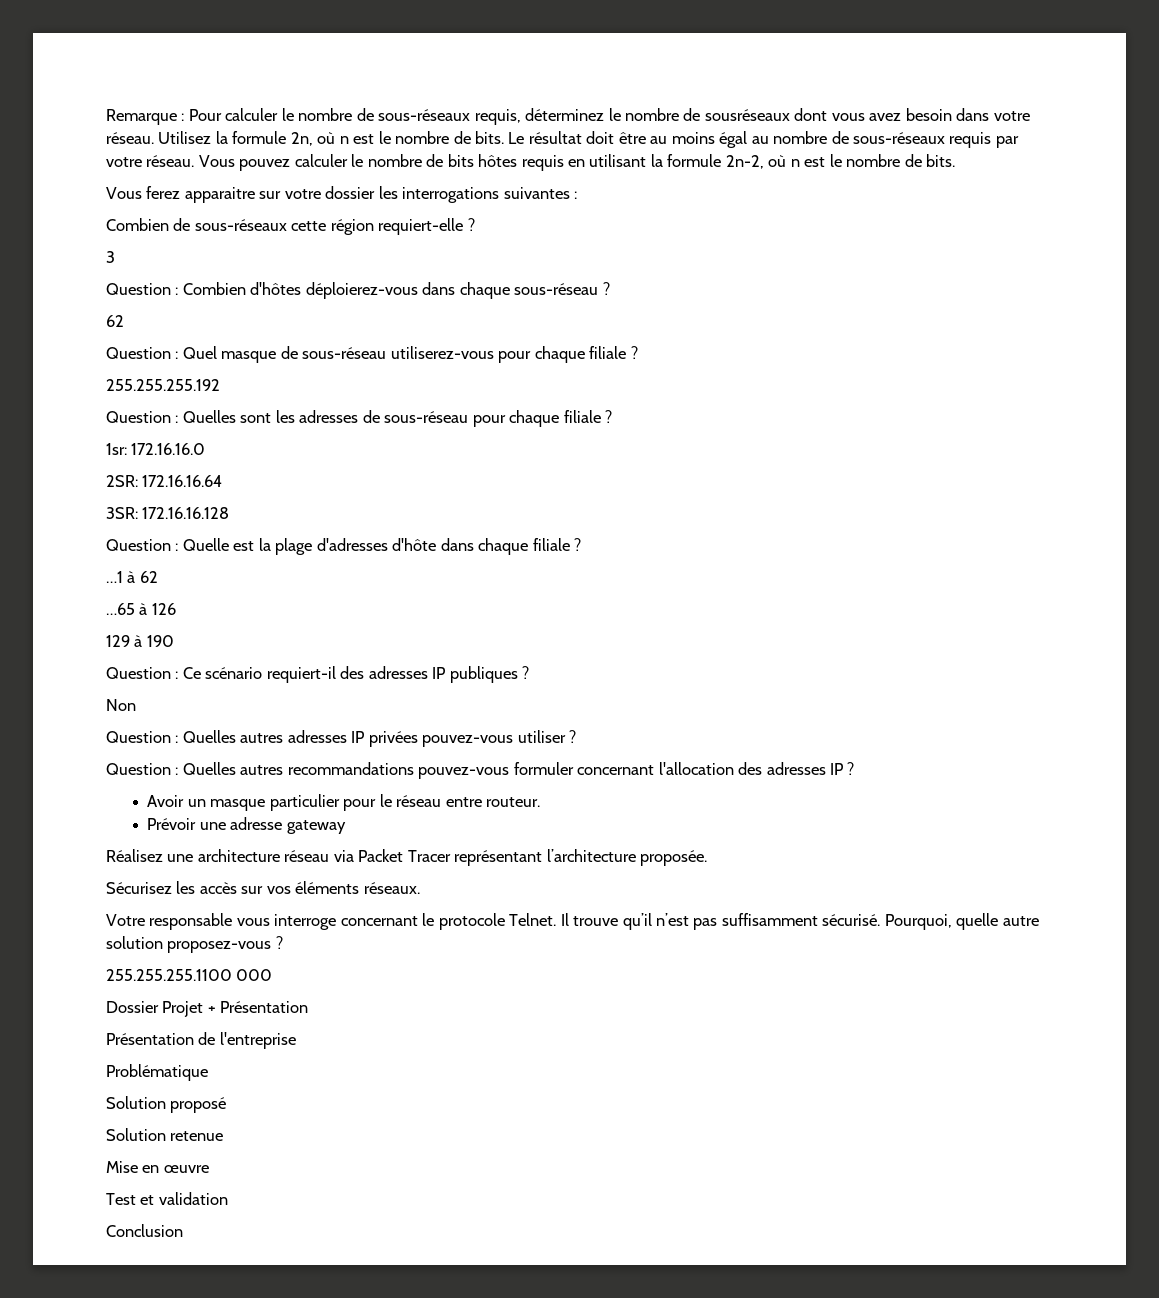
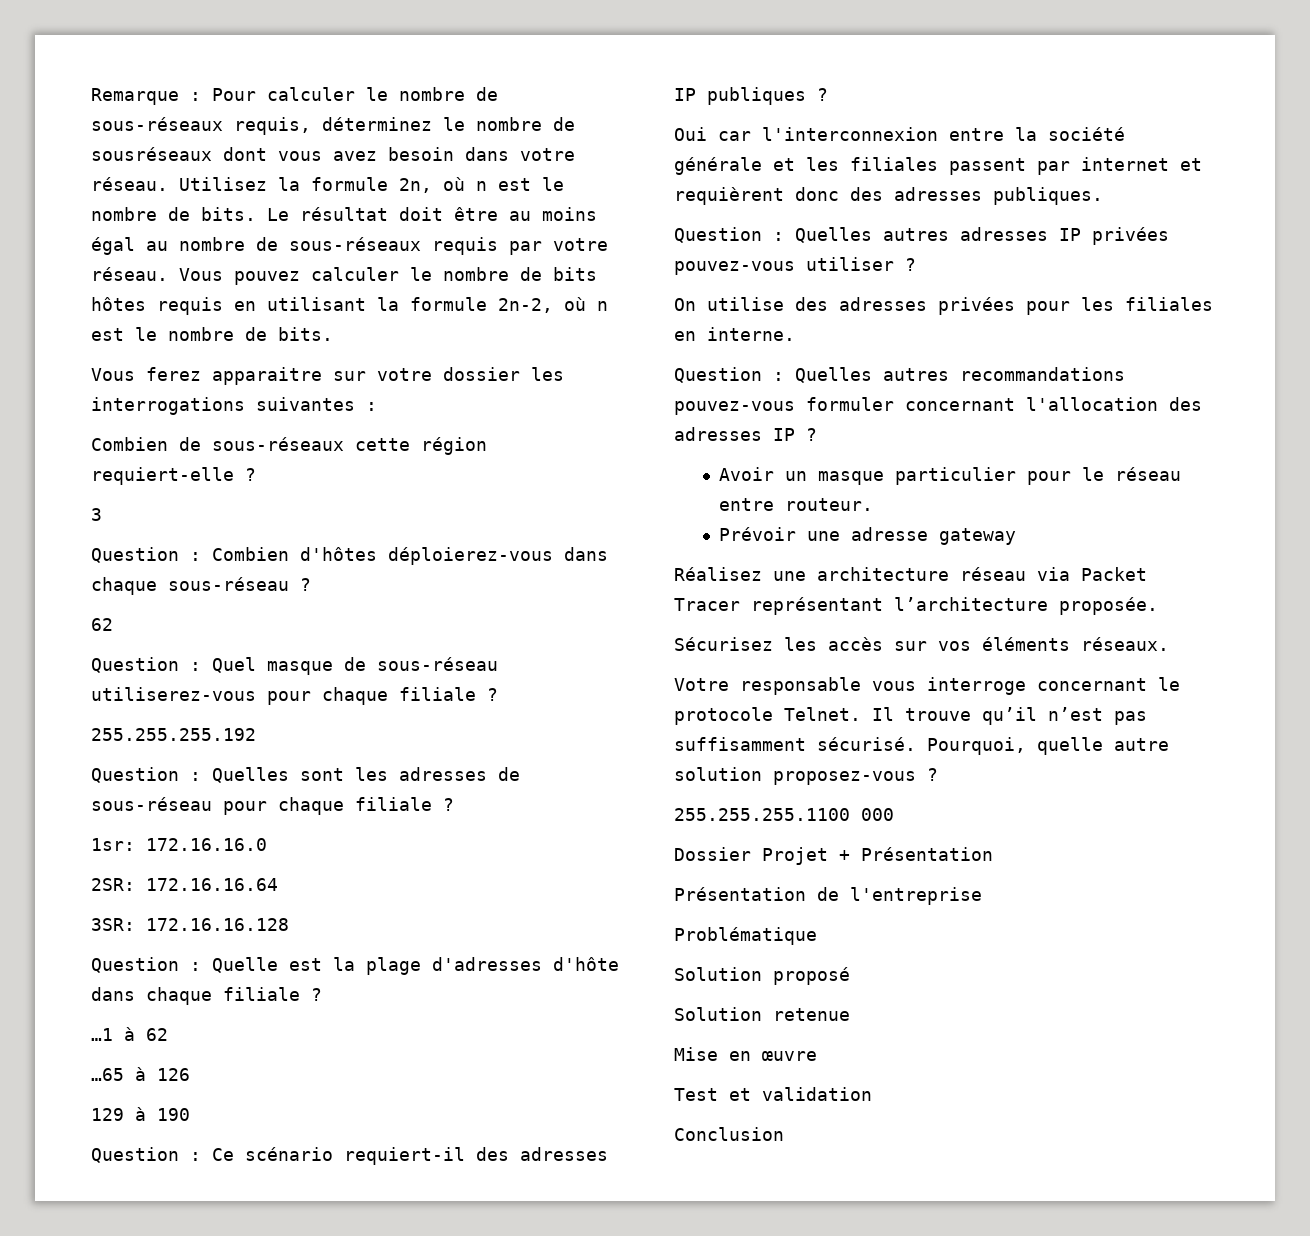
[106,699,136,711] Non -> [674,127,1125,141] [674,157,1202,175] [674,187,1103,205] Oui car l'interconnexion entre la société générale et les filiales passent par internet et requièrent donc des adresses publiques.
(577, 736) none -> [674,297,1213,315] [674,327,795,341] // On utilise des adresses privées pour les filiales en interne.

